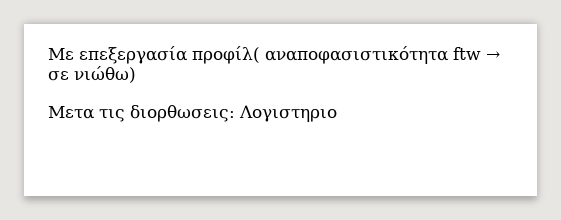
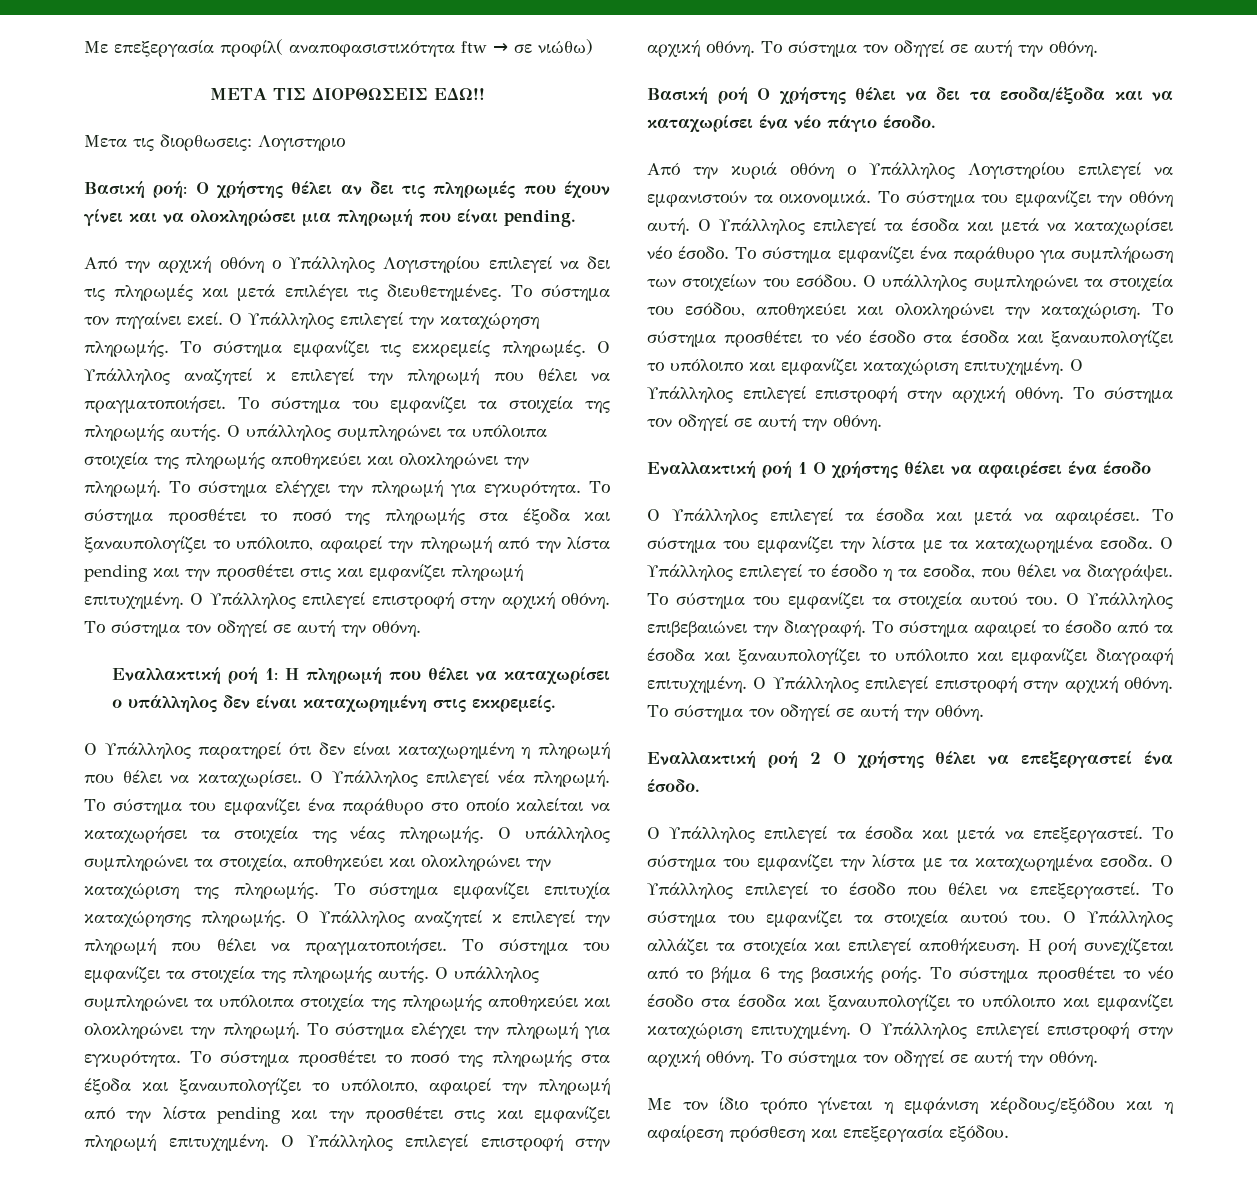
(136, 74) none -> [209,88,485,100] // META TIΣ ΔΙΟΡΘΩΣΕΙΣ ΕΔΩ!!
(337, 113) none -> [84,181,610,199] [84,209,576,227] [84,256,611,273] [84,284,610,301] [84,312,539,329] [84,340,610,357] [84,368,610,385] [84,396,610,413] [84,424,547,441] [84,452,529,469] [84,480,611,497] [84,508,610,525] [84,536,610,553] [84,564,523,582] [84,592,610,609] [84,620,421,637] [111,667,611,684] [111,695,556,713] [84,742,610,759] [84,770,610,787] [84,798,610,815] [84,826,610,843] [84,854,551,871] [84,882,610,899] [84,910,610,927] [84,938,610,955] [84,966,539,983] [84,994,611,1011] [84,1022,610,1039] [84,1050,610,1067] [84,1078,610,1095] [84,1106,610,1124] [84,1134,610,1151] [647,40,1098,57] [647,87,1173,105] [647,115,936,132] [647,162,1173,179] [647,190,1173,207] [647,218,1173,235] [647,246,1173,263] [647,274,1173,291] [647,302,1174,319] [647,330,1173,347] [647,358,1083,375] [647,386,1173,403] [647,414,882,431] [647,461,1151,479] [647,508,1174,525] [647,536,1173,553] [647,564,1173,581] [647,592,1174,609] [647,620,1173,637] [647,648,1173,665] [647,676,1173,693] [647,704,984,721] [647,751,1173,769] [647,779,700,792] [647,826,1174,843] [647,854,1173,871] [647,882,1174,899] [647,910,1174,927] [647,938,1173,955] [647,966,1173,983] [647,994,1173,1011] [647,1022,1173,1039] [647,1050,1098,1067] [647,1097,1173,1114] [647,1125,1009,1142] // Βασική ροή: Ο χρήστης θέλει αν δει τις πληρωμές που έχουν γίνει και να ολοκληρώσει μια πληρωμή που είναι pending. // Από την αρχική οθόνη ο Υπάλληλος Λογιστηρίου επιλεγεί να δει τις πληρωμές και μετά επιλέγει τις διευθετημένες. Το σύστημα τον πηγαίνει εκεί. Ο Υπάλληλος επιλεγεί την καταχώρηση πληρωμής. Το σύστημα εμφανίζει τις εκκρεμείς πληρωμές. Ο Υπάλληλος αναζητεί κ επιλεγεί την πληρωμή που θέλει να πραγματοποιήσει. Το σύστημα του εμφανίζει τα στοιχεία της πληρωμής αυτής. Ο υπάλληλος συμπληρώνει τα υπόλοιπα στοιχεία της πληρωμής αποθηκεύει και ολοκληρώνει την πληρωμή. Το σύστημα ελέγχει την πληρωμή για εγκυρότητα. Το σύστημα προσθέτει το ποσό της πληρωμής στα έξοδα και ξαναυπολογίζει το υπόλοιπο, αφαιρεί την πληρωμή από την λίστα pending και την προσθέτει στις και εμφανίζει πληρωμή επιτυχημένη. Ο Υπάλληλος επιλεγεί επιστροφή στην αρχική οθόνη. Το σύστημα τον οδηγεί σε αυτή την οθόνη. // Εναλλακτική ροή 1: Η πληρωμή που θέλει να καταχωρίσει ο υπάλληλος δεν είναι καταχωρημένη στις εκκρεμείς. // Ο Υπάλληλος παρατηρεί ότι δεν είναι καταχωρημένη η πληρωμή που θέλει να καταχωρίσει. Ο Υπάλληλος επιλεγεί νέα πληρωμή. Το σύστημα του εμφανίζει ένα παράθυρο στο οποίο καλείται να καταχωρήσει τα στοιχεία της νέας πληρωμής. Ο υπάλληλος συμπληρώνει τα στοιχεία, αποθηκεύει και ολοκληρώνει την καταχώριση της πληρωμής. Το σύστημα εμφανίζει επιτυχία καταχώρησης πληρωμής. Ο Υπάλληλος αναζητεί κ επιλεγεί την πληρωμή που θέλει να πραγματοποιήσει. Το σύστημα του εμφανίζει τα στοιχεία της πληρωμής αυτής. Ο υπάλληλος συμπληρώνει τα υπόλοιπα στοιχεία της πληρωμής αποθηκεύει και ολοκληρώνει την πληρωμή. Το σύστημα ελέγχει την πληρωμή για εγκυρότητα. Το σύστημα προσθέτει το ποσό της πληρωμής στα έξοδα και ξαναυπολογίζει το υπόλοιπο, αφαιρεί την πληρωμή από την λίστα pending και την προσθέτει στις και εμφανίζει πληρωμή επιτυχημένη. Ο Υπάλληλος επιλεγεί επιστροφή στην αρχική οθόνη. Το σύστημα τον οδηγεί σε αυτή την οθόνη. // Βασική ροή Ο χρήστης θέλει να δει τα εσοδα/έξοδα και να καταχωρίσει ένα νέο πάγιο έσοδο. // Από την κυριά οθόνη ο Υπάλληλος Λογιστηρίου επιλεγεί να εμφανιστούν τα οικονομικά. Το σύστημα του εμφανίζει την οθόνη αυτή. Ο Υπάλληλος επιλεγεί τα έσοδα και μετά να καταχωρίσει νέο έσοδο. Το σύστημα εμφανίζει ένα παράθυρο για συμπλήρωση των στοιχείων του εσόδου. Ο υπάλληλος συμπληρώνει τα στοιχεία του εσόδου, αποθηκεύει και ολοκληρώνει την καταχώριση. Το σύστημα προσθέτει το νέο έσοδο στα έσοδα και ξαναυπολογίζει το υπόλοιπο και εμφανίζει καταχώριση επιτυχημένη. Ο Υπάλληλος επιλεγεί επιστροφή στην αρχική οθόνη. Το σύστημα τον οδηγεί σε αυτή την οθόνη. // Εναλλακτική ροή 1 Ο χρήστης θέλει να αφαιρέσει ένα έσοδο // Ο Υπάλληλος επιλεγεί τα έσοδα και μετά να αφαιρέσει. Το σύστημα του εμφανίζει την λίστα με τα καταχωρημένα εσοδα. Ο Υπάλληλος επιλεγεί το έσοδο η τα εσοδα, που θέλει να διαγράψει. Το σύστημα του εμφανίζει τα στοιχεία αυτού του. Ο Υπάλληλος επιβεβαιώνει την διαγραφή. Το σύστημα αφαιρεί το έσοδο από τα έσοδα και ξαναυπολογίζει το υπόλοιπο και εμφανίζει διαγραφή επιτυχημένη. Ο Υπάλληλος επιλεγεί επιστροφή στην αρχική οθόνη. Το σύστημα τον οδηγεί σε αυτή την οθόνη. // Εναλλακτική ροή 2 Ο χρήστης θέλει να επεξεργαστεί ένα έσοδο. // Ο Υπάλληλος επιλεγεί τα έσοδα και μετά να επεξεργαστεί. Το σύστημα του εμφανίζει την λίστα με τα καταχωρημένα εσοδα. Ο Υπάλληλος επιλεγεί το έσοδο που θέλει να επεξεργαστεί. Το σύστημα του εμφανίζει τα στοιχεία αυτού του. Ο Υπάλληλος αλλάζει τα στοιχεία και επιλεγεί αποθήκευση. Η ροή συνεχίζεται από το βήμα 6 της βασικής ροής. Το σύστημα προσθέτει το νέο έσοδο στα έσοδα και ξαναυπολογίζει το υπόλοιπο και εμφανίζει καταχώριση επιτυχημένη. Ο Υπάλληλος επιλεγεί επιστροφή στην αρχική οθόνη. Το σύστημα τον οδηγεί σε αυτή την οθόνη. // Με τον ίδιο τρόπο γίνεται η εμφάνιση κέρδους/εξόδου και η αφαίρεση πρόσθεση και επεξεργασία εξόδου.

